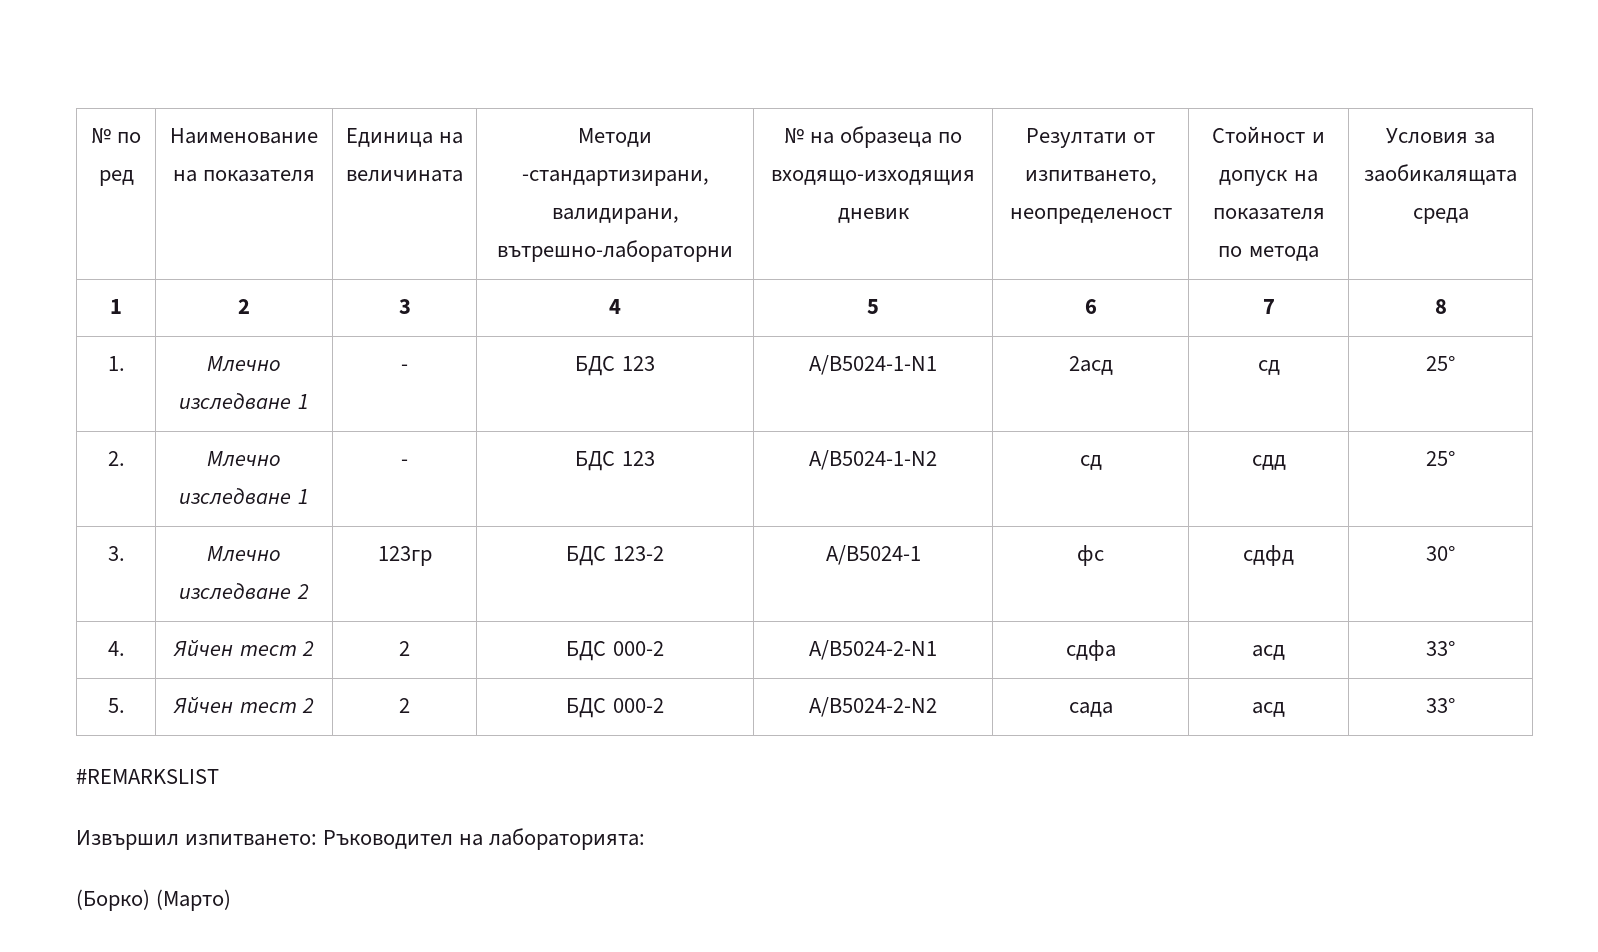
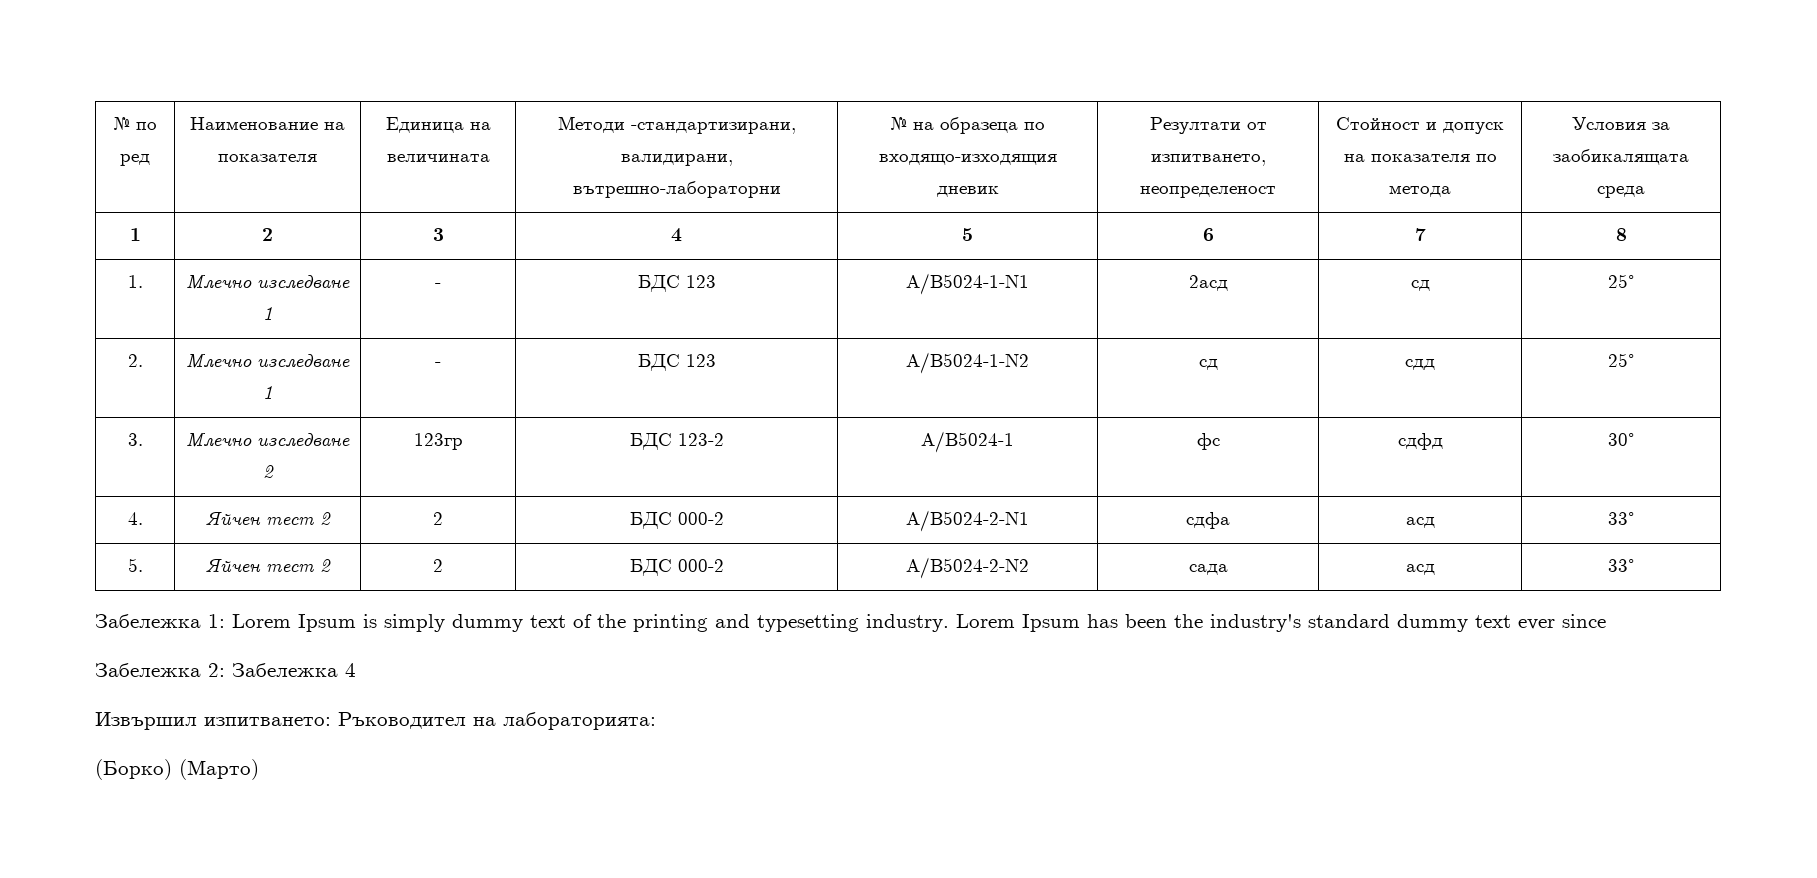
[76,769,219,784] #REMARKSLIST -> [95,614,1606,632] [95,663,356,677] Забележка 1: Lorem Ipsum is simply dummy text of the printing and typesetting industry. Lorem Ipsum has been the industry's standard dummy text ever since // Забележка 2: Забележка 4

